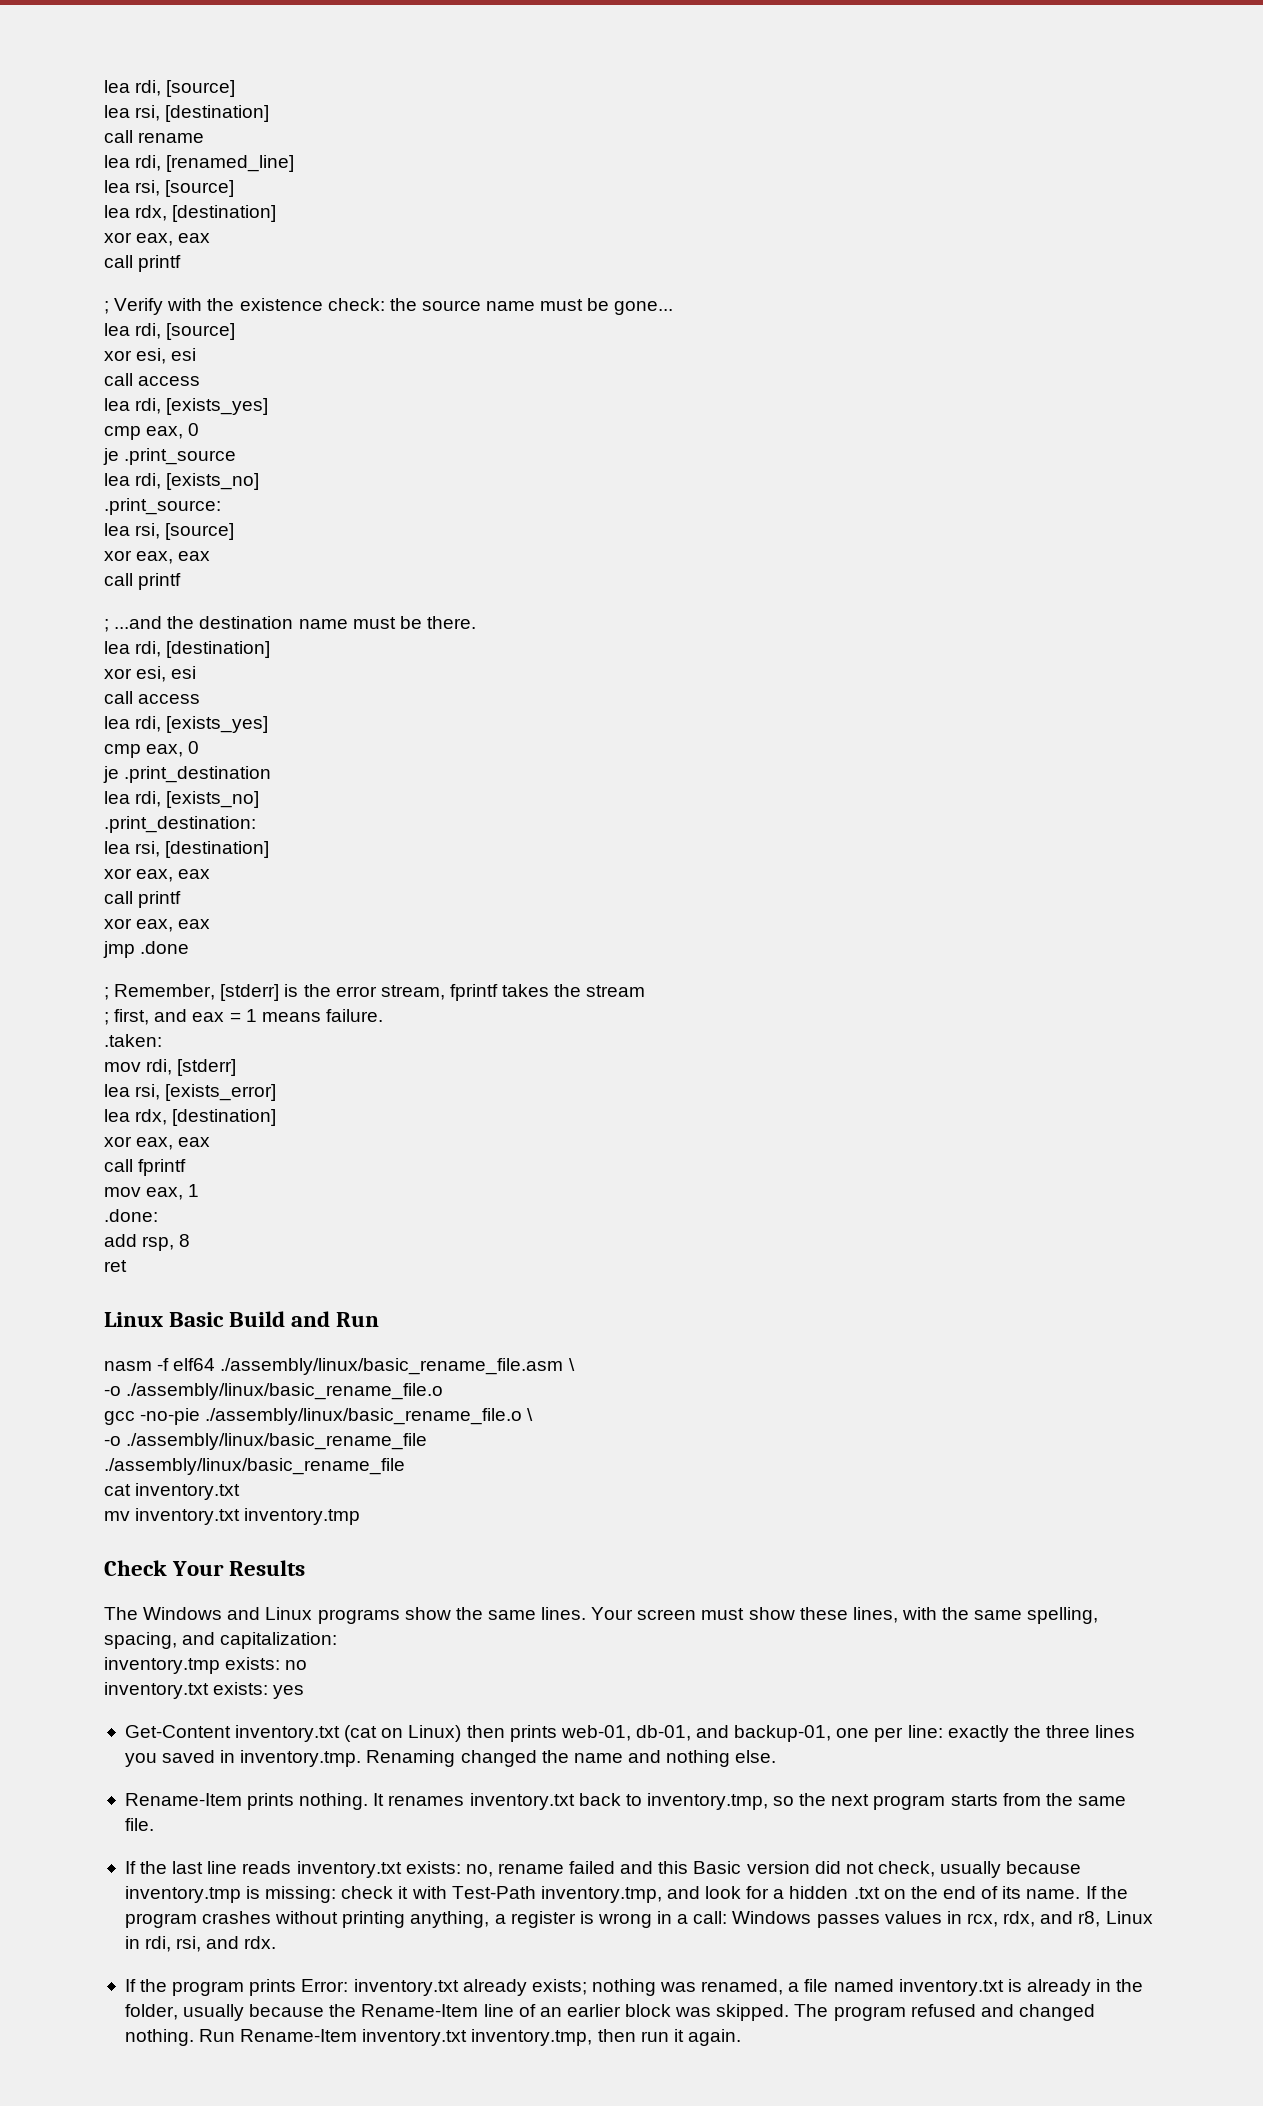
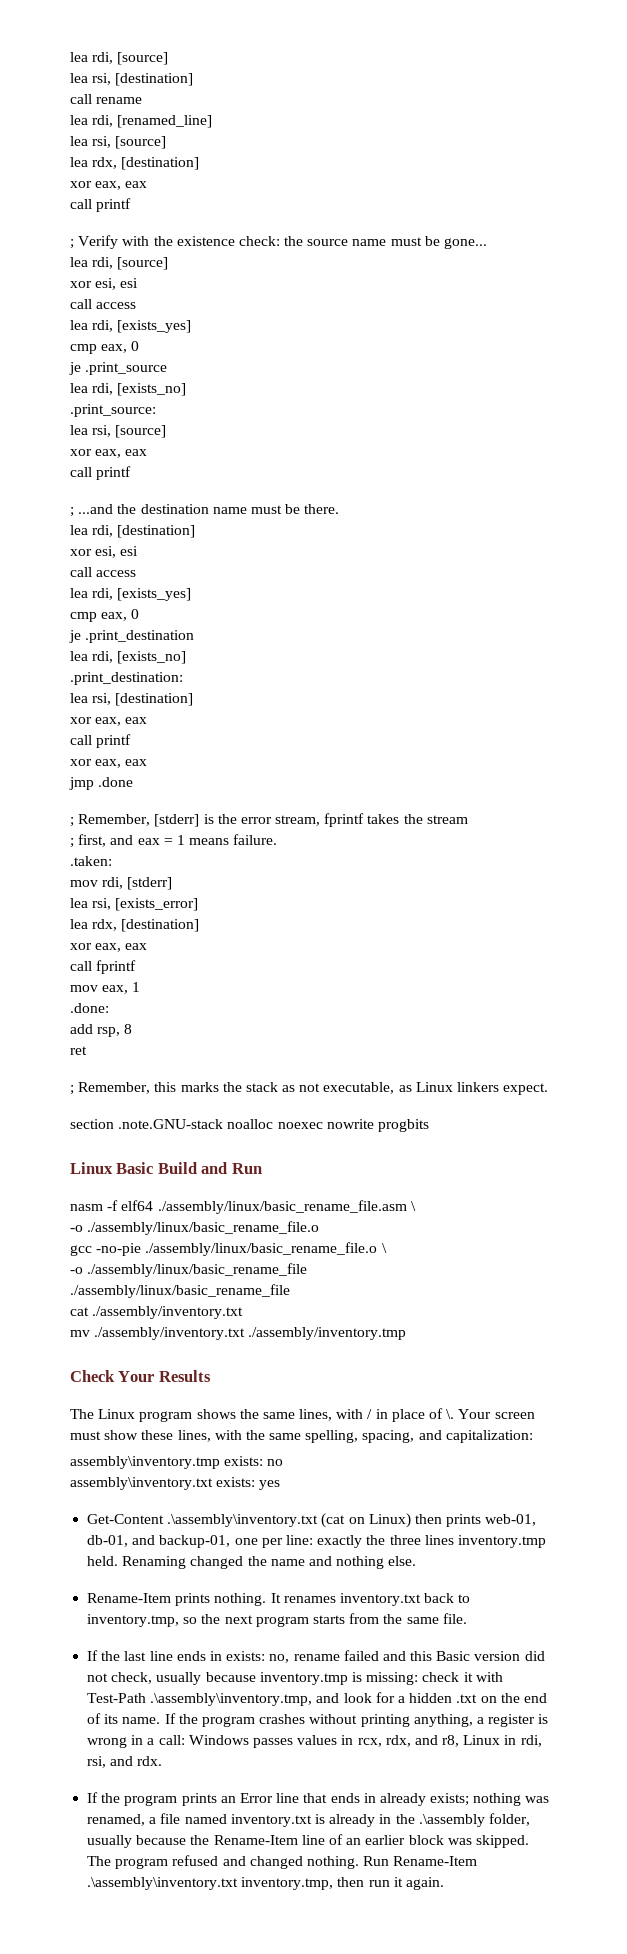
(127, 1266) none -> [70,1082,549,1095] [70,1119,429,1132] // ; Remember, this marks the stack as not executable, as Linux linkers expect. // section .note.GNU-stack noalloc noexec nowrite progbits
[135,1483,241,1500] inventory.txt -> [92,1306,244,1319] ./assembly/inventory.txt
[135,1508,361,1525] inventory.txt inventory.tmp -> [94,1327,407,1340] ./assembly/inventory.txt ./assembly/inventory.tmp
[143,1607,587,1624] Windows and Linux programs show the same lines. -> [98,1408,455,1422] Linux program shows the same lines, with / in place of \.
[104,1657,220,1674] inventory.tmp -> [70,1456,220,1469] assembly\inventory.tmp
[104,1682,209,1699] inventory.txt -> [70,1477,213,1490] assembly\inventory.txt
[235,1725,341,1742] inventory.txt -> [167,1514,319,1527] .\assembly\inventory.txt
[124,1750,362,1767] you saved in inventory.tmp. -> [457,1535,546,1548] [87,1556,119,1566] inventory.tmp held.
[242,1861,402,1878] reads inventory.txt -> [176,1651,222,1661] ends in
[540,1886,662,1903] inventory.tmp, -> [150,1693,313,1706] .\assembly\inventory.tmp,
[301,1979,459,1996] Error: inventory.txt -> [220,1793,376,1803] an Error line that ends in
(1144, 1985) none -> [418,1814,485,1827] .\assembly
[362,2029,468,2046] inventory.txt -> [87,1877,239,1890] .\assembly\inventory.txt

